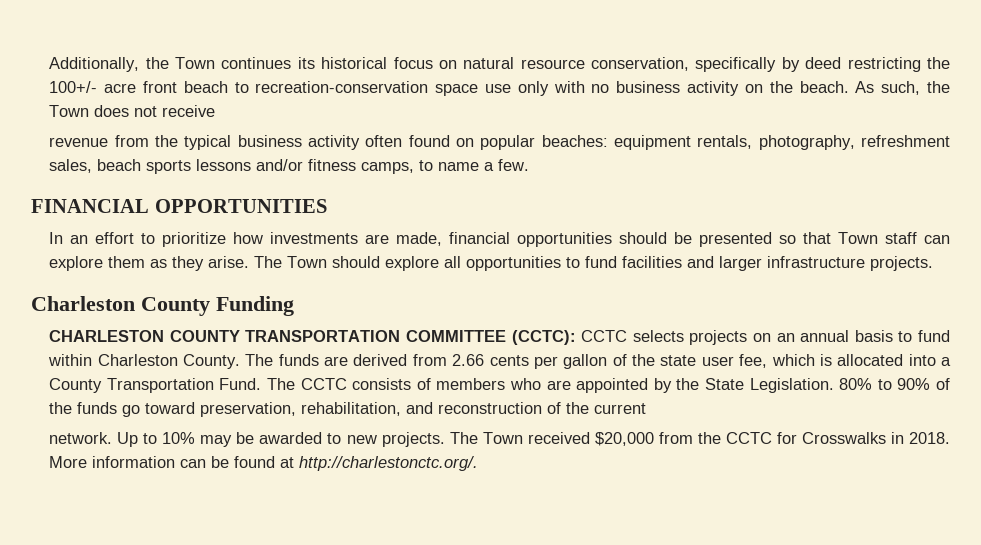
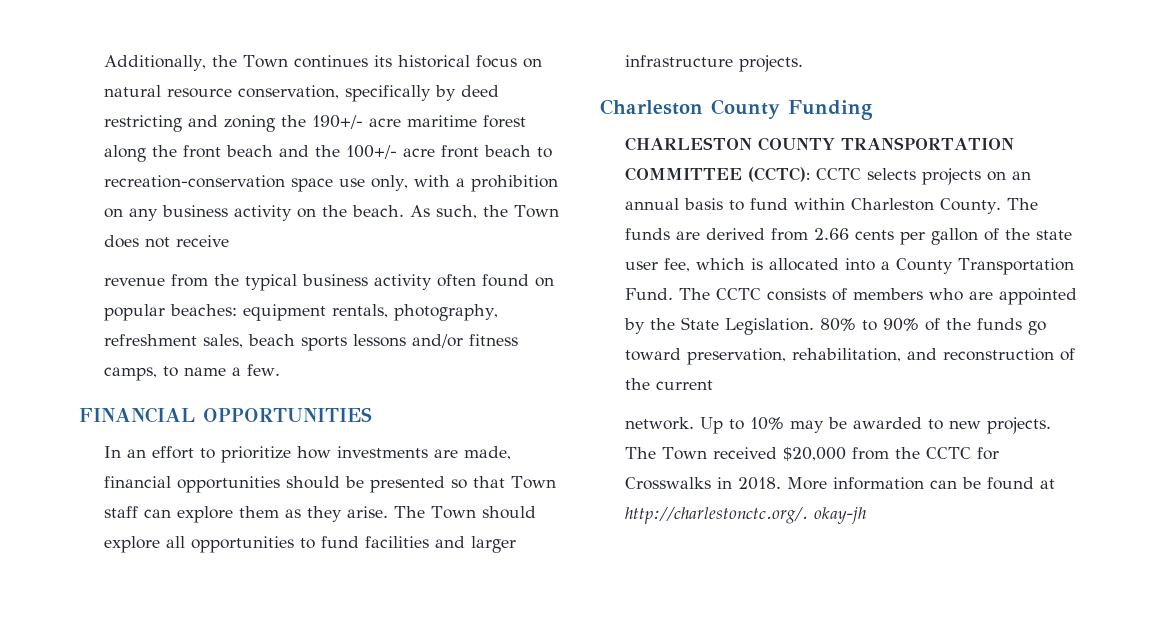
(921, 64) none -> [188,115,527,132] [104,145,310,162] and zoning the 190+/- acre maritime forest along the front beach and
[517,81,610,96] only with no -> [371,175,559,192] [104,208,159,221] only, with a prohibition on any
(479, 463) none -> [814,507,867,524] okay-jh

